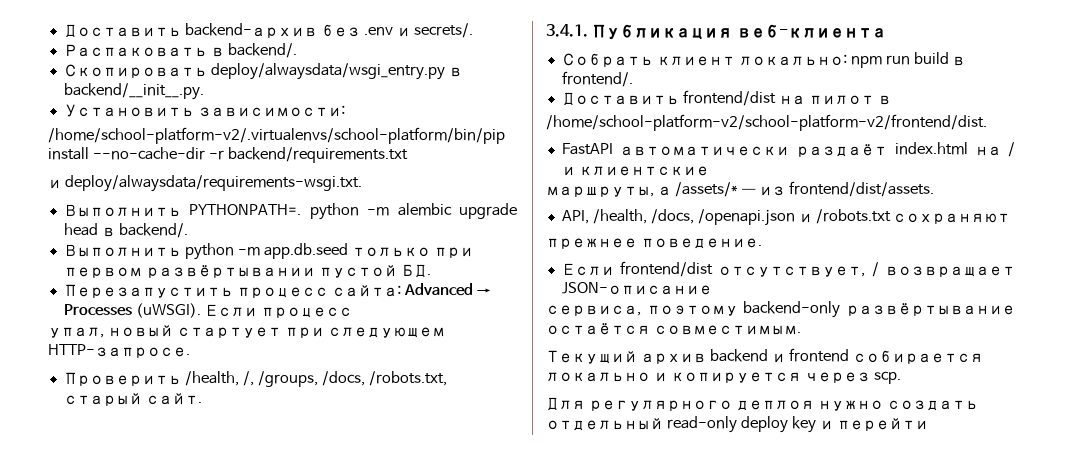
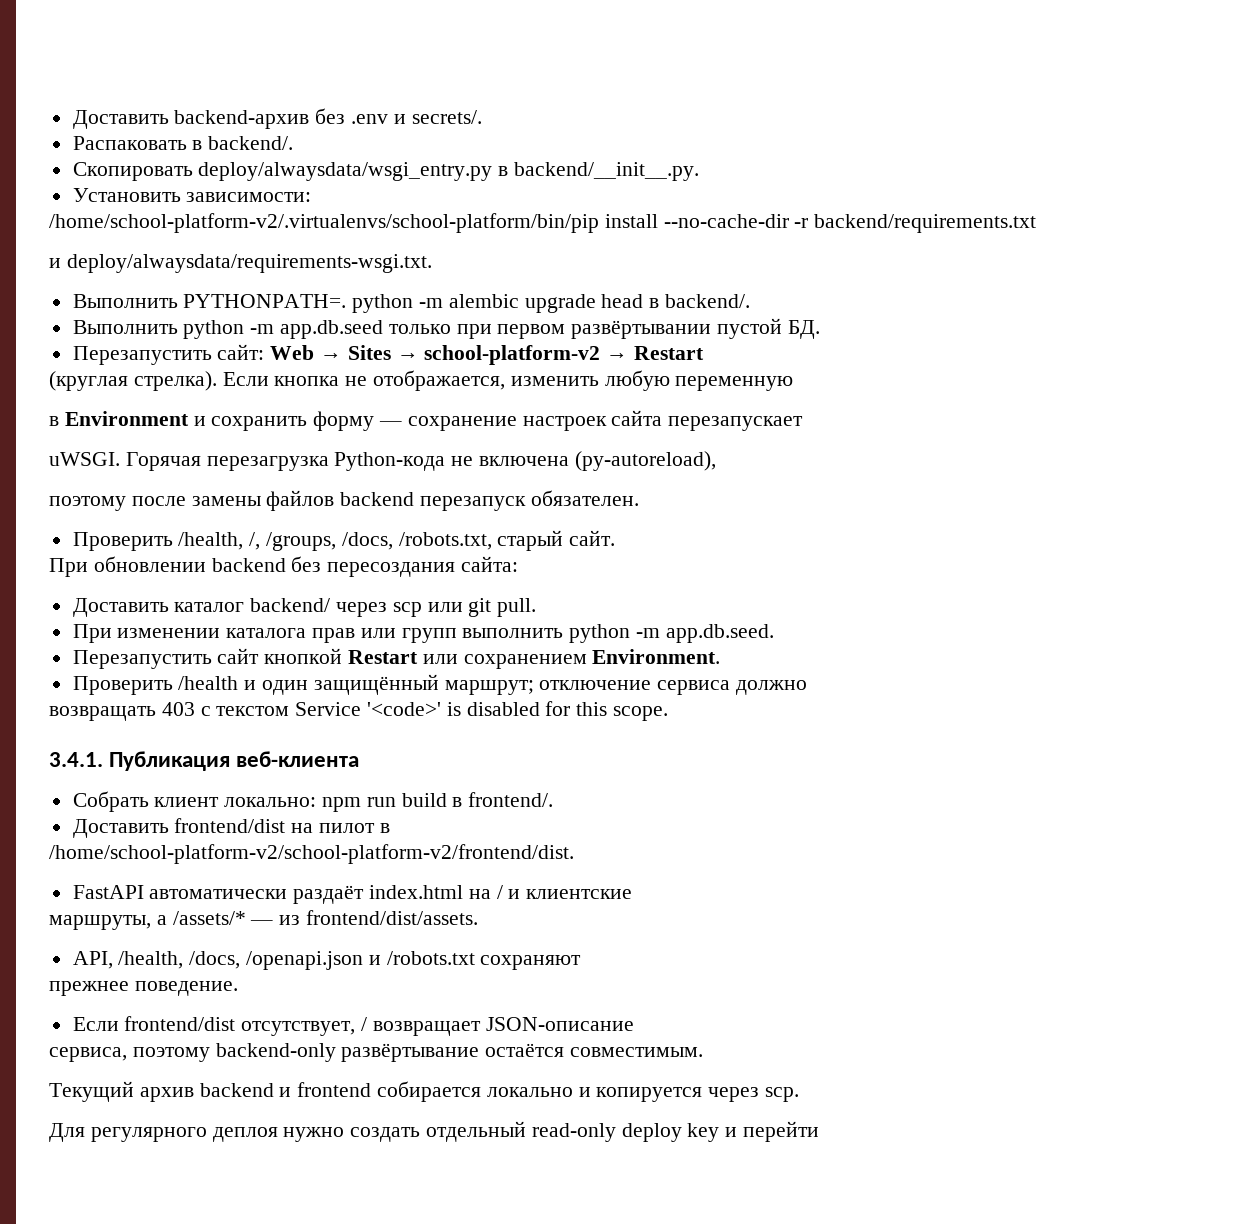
[236,283,491,298] [63,303,352,318] [48,325,445,338] [48,344,190,358] процесс сайта: Advanced → Processes (uWSGI). Если процесс // упал, новый стартует при следующем HTTP-запросе. -> [217,344,705,365] [49,370,794,391] [49,410,804,431] [49,451,716,471] [49,490,639,511] сайт: Web → Sites → school-platform-v2 → Restart // (круглая стрелка). Если кнопка не отображается, изменить любую переменную // в Environment и сохранить форму — сохранение настроек сайта перезапускает // uWSGI. Горячая перезагрузка Python-кода не включена (py-autoreload), // поэтому после замены файлов backend перезапуск обязателен.
(202, 399) none -> [49,556,519,577] [72,598,537,617] [72,624,774,643] [72,648,721,669] [72,674,808,695] [49,701,669,721] // При обновлении backend без пересоздания сайта: // Доставить каталог backend/ через scp или git pull. // При изменении каталога прав или групп выполнить python -m app.db.seed. // Перезапустить сайт кнопкой Restart или сохранением Environment. // Проверить /health и один защищённый маршрут; отключение сервиса должно // возвращать 403 с текстом Service '<code>' is disabled for this scope.

